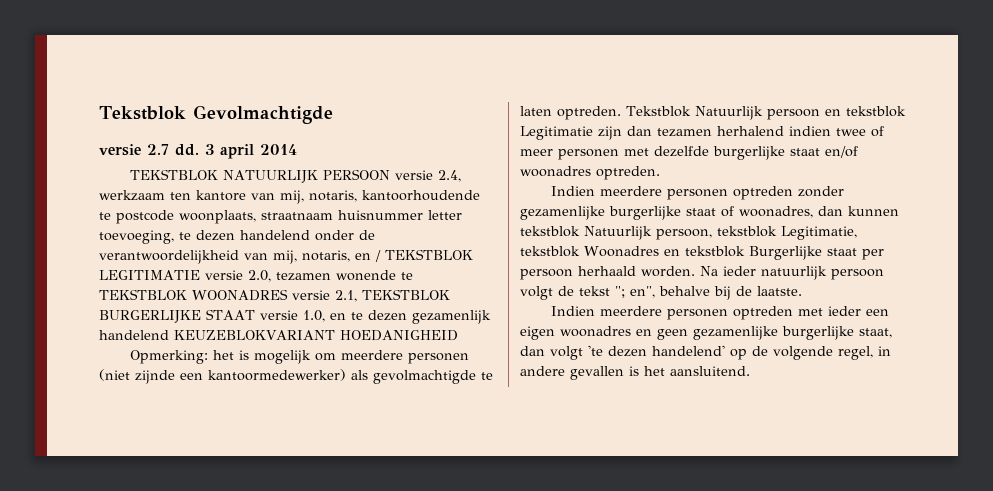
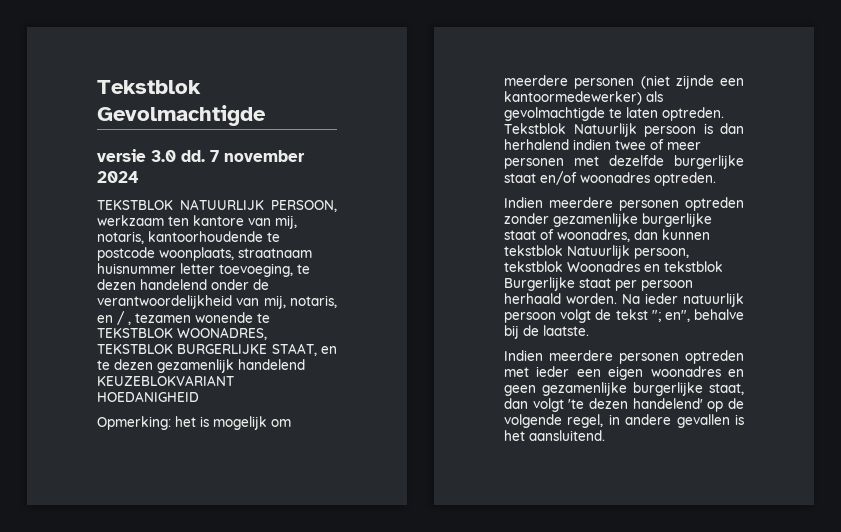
[147,144,297,159] 2.7 dd. 3 april 2014 -> [151,150,305,162] [97,171,139,183] 3.0 dd. 7 november 2024
[322,169,461,182] PERSOON versie 2.4, -> [271,200,337,212] PERSOON,
[385,249,473,260] [99,270,413,282] [99,289,450,302] [99,309,325,323] TEKSTBLOK LEGITIMATIE versie 2.0, tezamen wonende te TEKSTBLOK WOONADRES versie 2.1, TEKSTBLOK BURGERLIJKE STAAT versie 1.0, -> [128,312,270,325] [97,327,267,340] [97,343,317,356] , tezamen wonende te TEKSTBLOK WOONADRES, TEKSTBLOK BURGERLIJKE STAAT,
[824,106,906,117] [520,126,712,140] en tekstblok Legitimatie zijn dan tezamen -> [703,123,744,134] is dan
[781,226,857,240] [520,246,580,257] Legitimatie, tekstblok -> (563, 266) none

